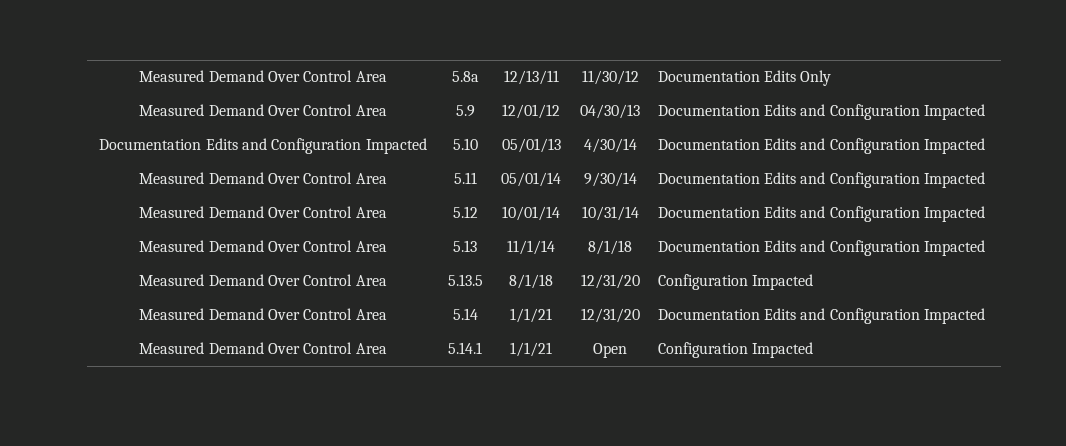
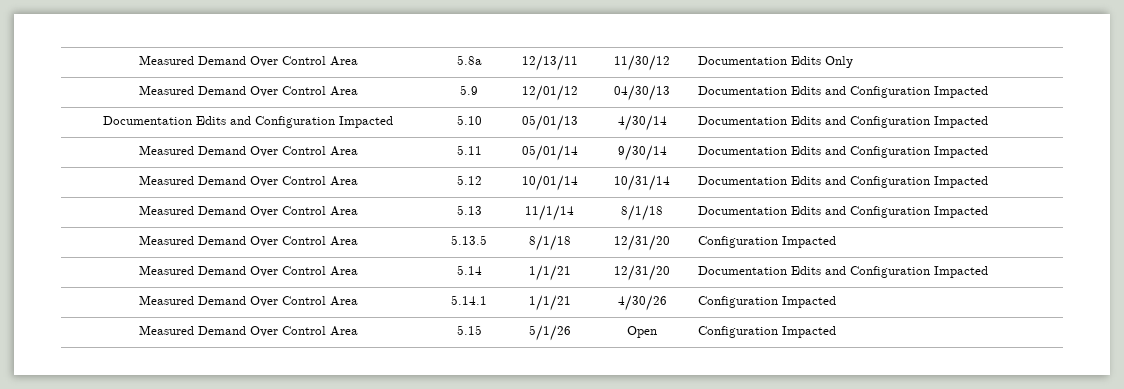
(552, 349) none -> [617,295,667,311] [698,296,837,308] [138,325,358,337] [456,325,482,335] [528,325,571,341] | 4/30/26 | Configuration Impacted // Measured Demand Over Control Area | 5.15 | 5/1/26

